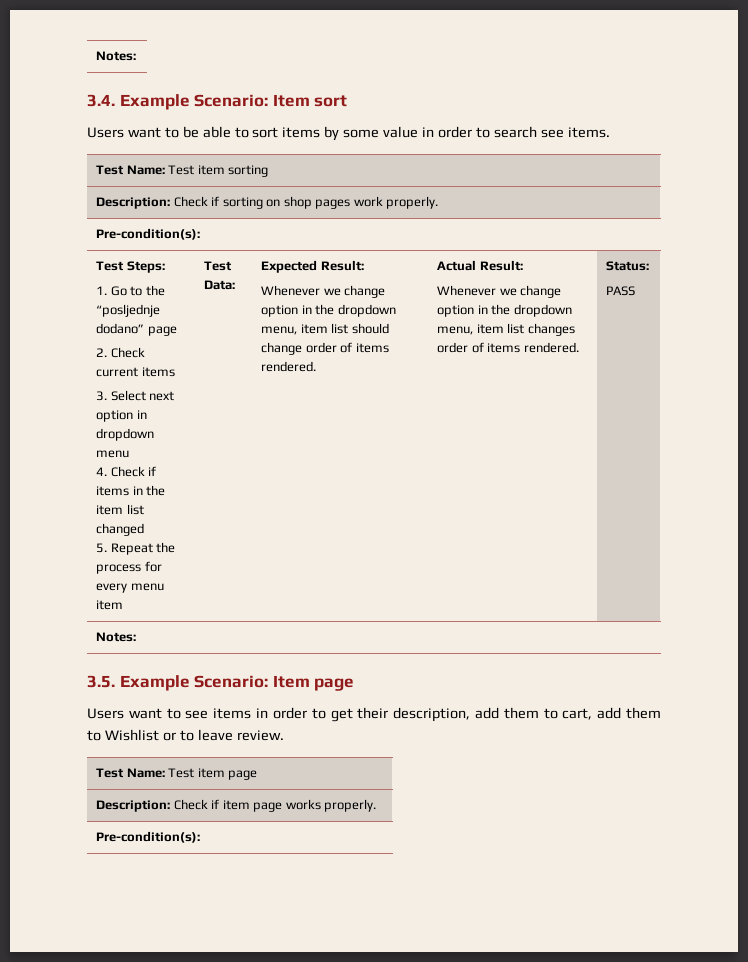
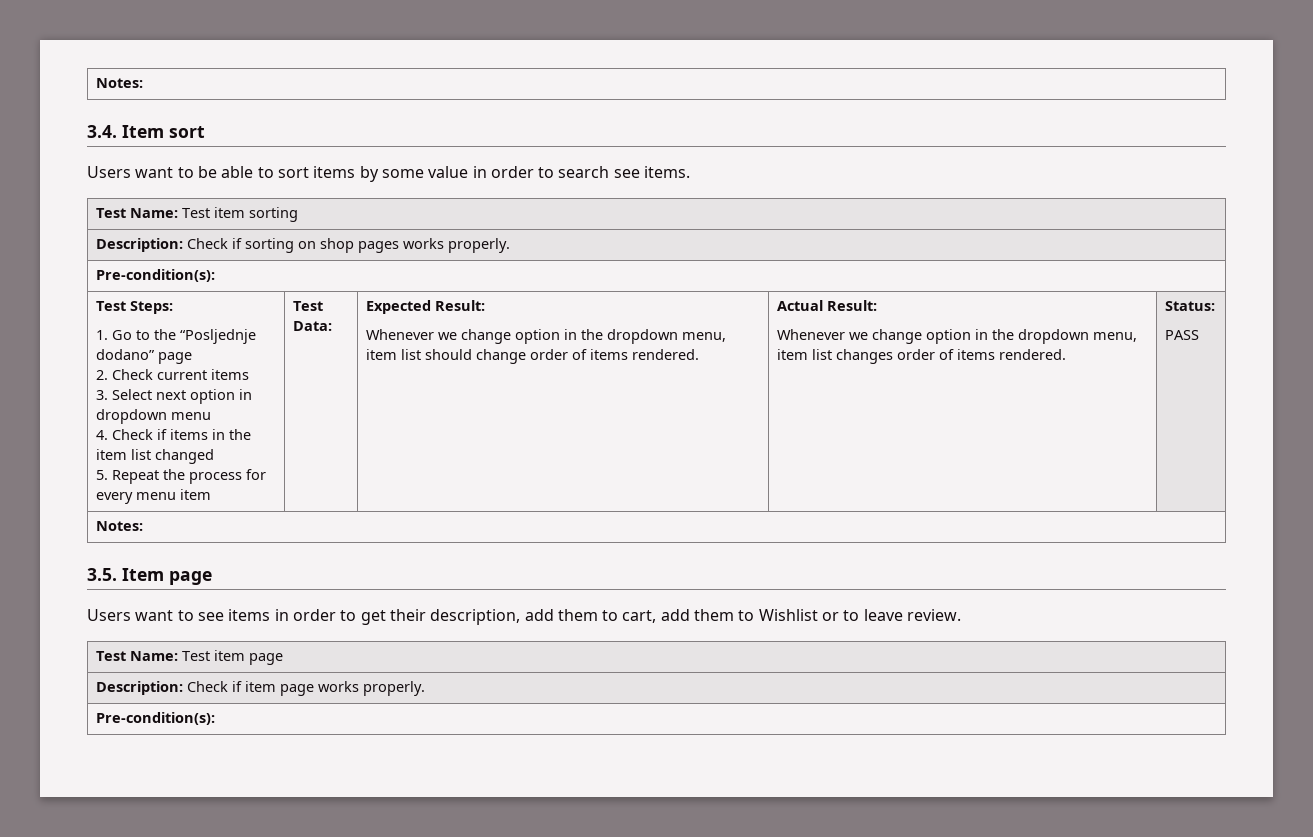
[119,94,269,110] Example Scenario: -> (117, 131) none
[353,196,383,207] work -> [402,238,444,249] works
[96,304,161,317] “posljednje -> [179,329,256,344] “Posljednje
[119,675,269,691] Example Scenario: -> (117, 574) none

